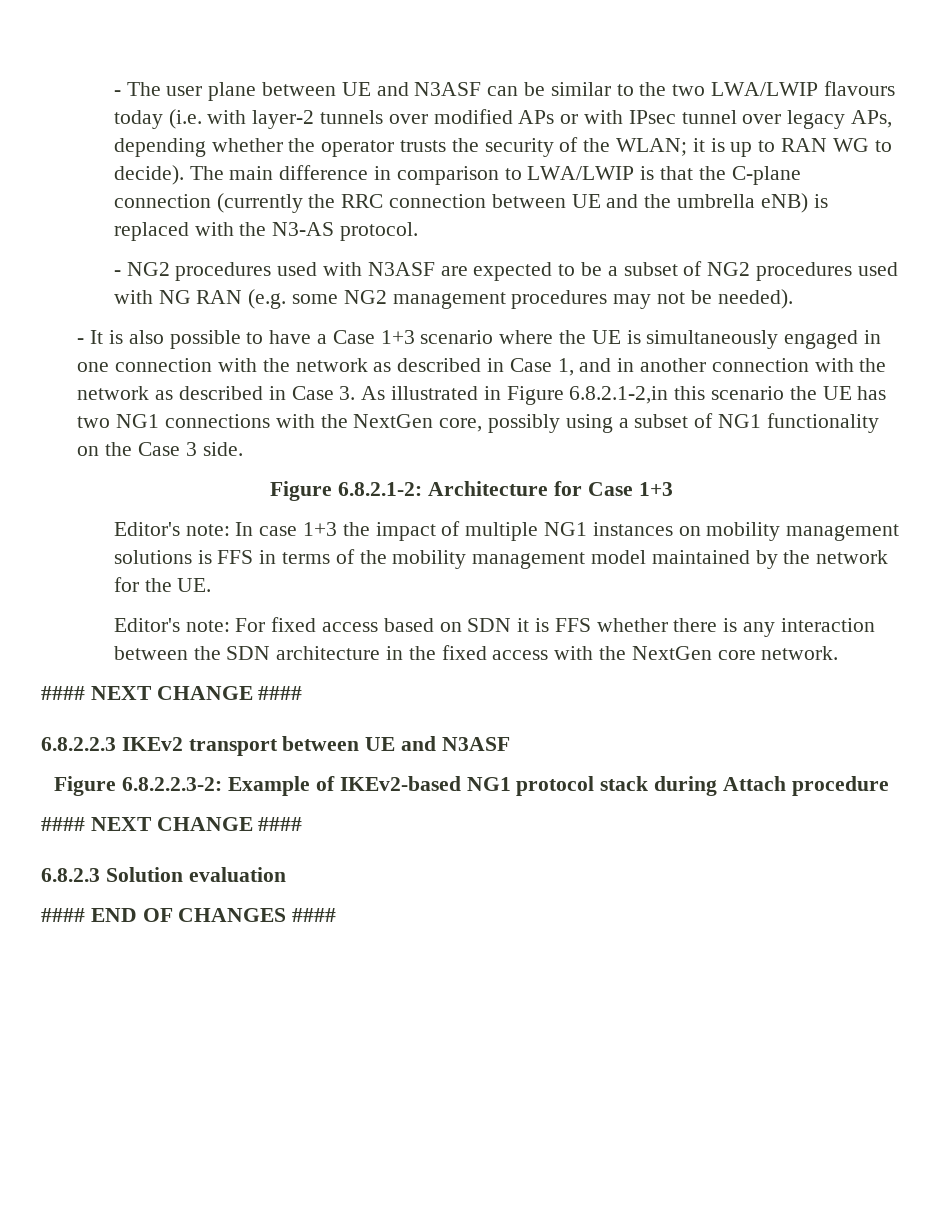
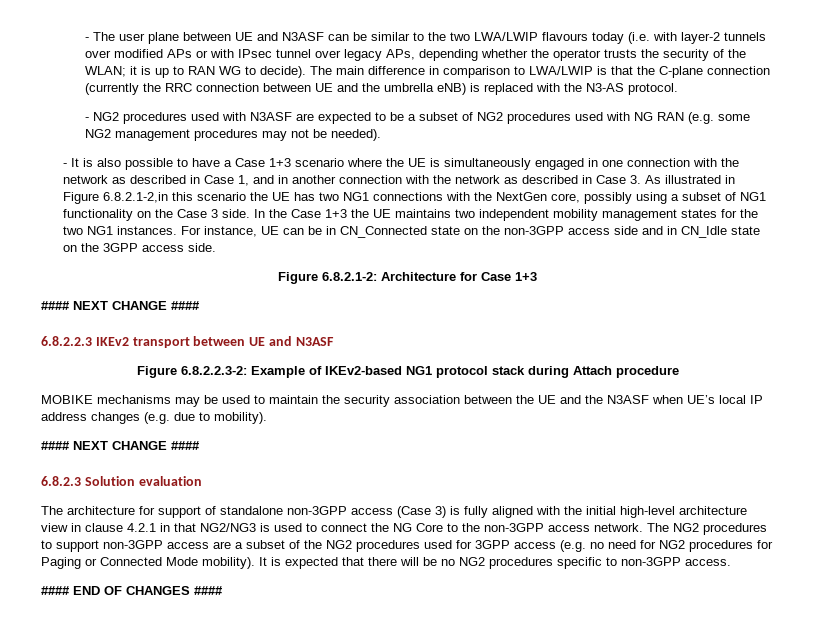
(243, 449) none -> [254,209,759,221] [63,226,761,238] [63,243,217,252] In the Case 1+3 the UE maintains two independent mobility management states for the two NG1 instances. For instance, UE can be in CN_Connected state on the non-3GPP access side and in CN_Idle state on the 3GPP access side.
[113,521,900,541] [113,549,889,569] [113,577,212,592] [113,617,875,637] [113,645,839,660] // Editor's note: In case 1+3 the impact of multiple NG1 instances on mobility management solutions is FFS in terms of the mobility management model maintained by the network for the UE. // Editor's note: For fixed access based on SDN it is FFS whether there is any interaction between the SDN architecture in the fixed access with the NextGen core network. -> (537, 276) none
(889, 786) none -> [41,395,763,407] [41,412,267,424] // MOBIKE mechanisms may be used to maintain the security association between the UE and the N3ASF when UE’s local IP address changes (e.g. due to mobility).
(286, 874) none -> [41,506,747,518] [41,523,767,535] [41,540,773,552] [41,557,731,569] // The architecture for support of standalone non-3GPP access (Case 3) is fully aligned with the initial high-level architecture view in clause 4.2.1 in that NG2/NG3 is used to connect the NG Core to the non-3GPP access network. The NG2 procedures to support non-3GPP access are a subset of the NG2 procedures used for 3GPP access (e.g. no need for NG2 procedures for Paging or Connected Mode mobility). It is expected that there will be no NG2 procedures specific to non-3GPP access.

